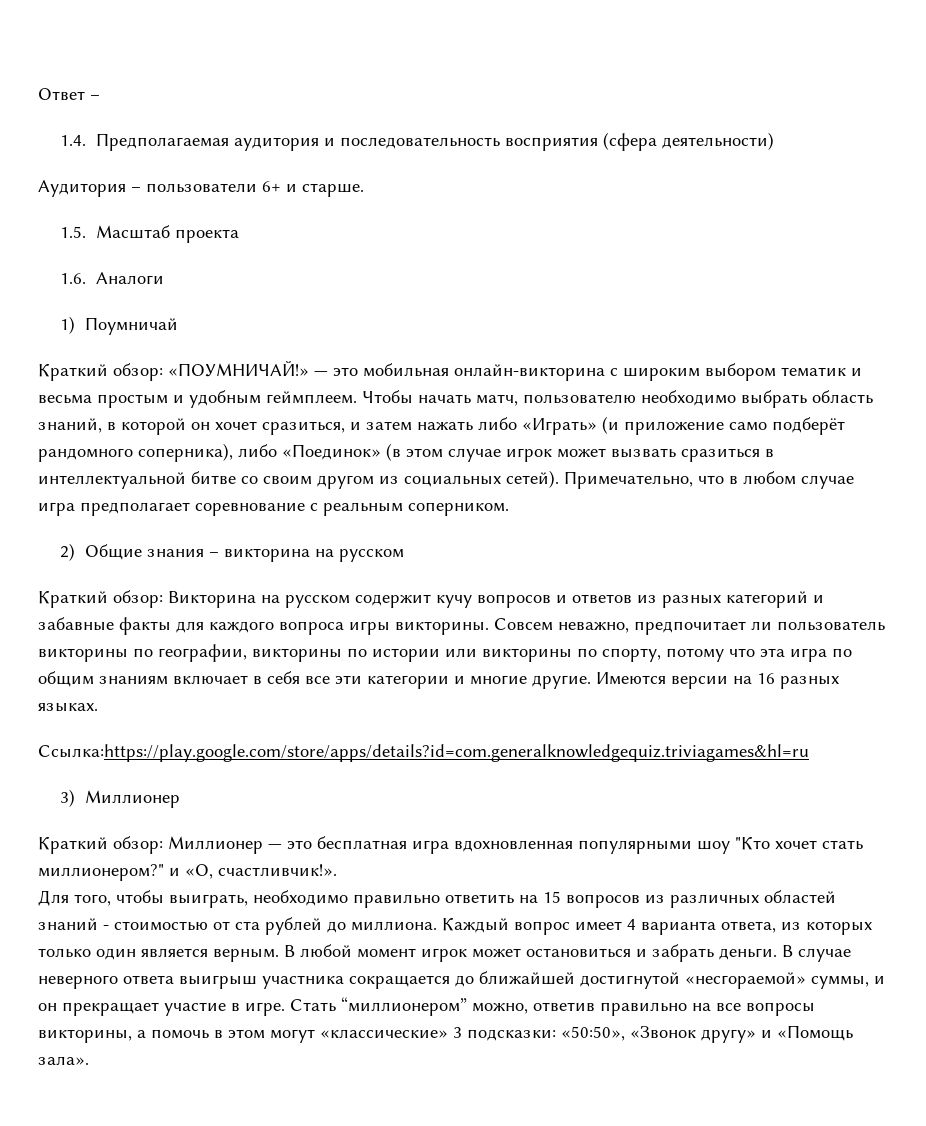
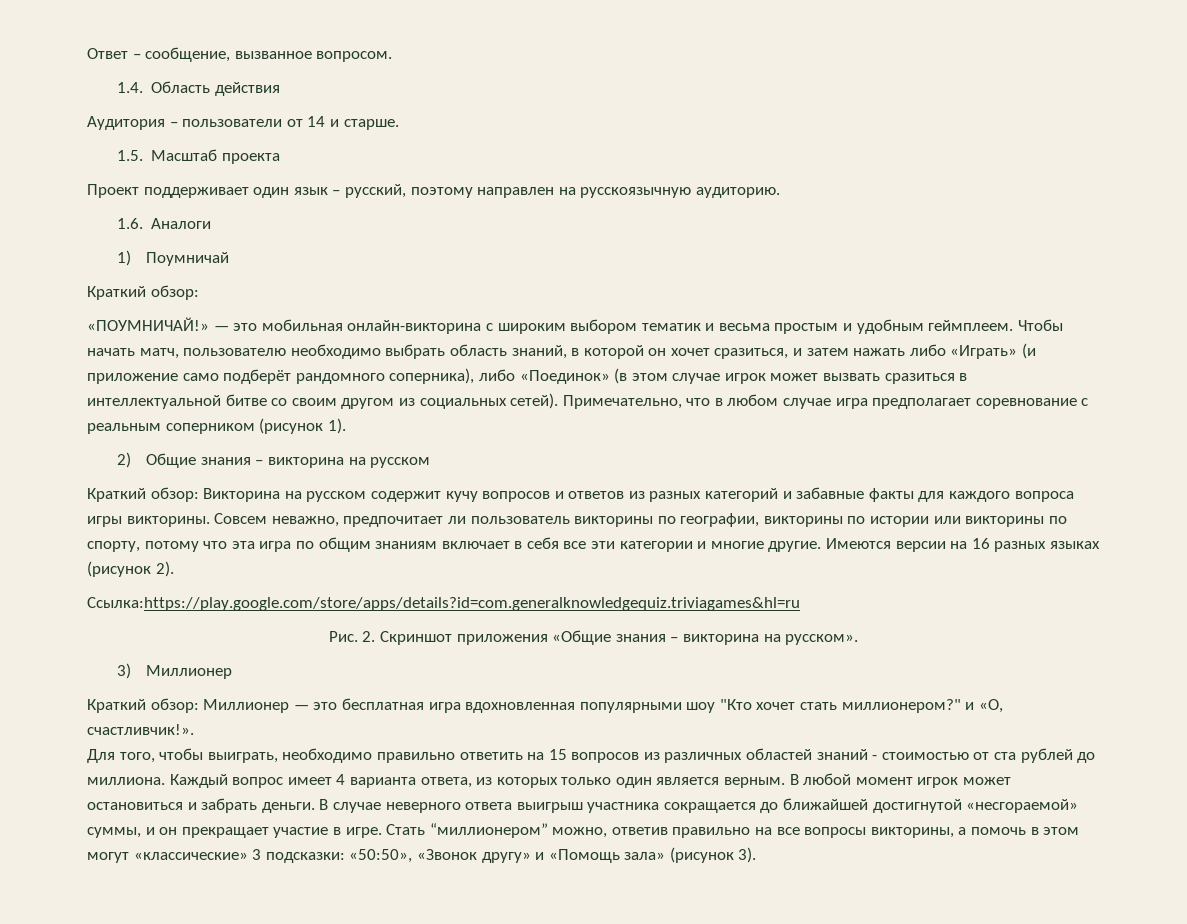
[60,132,774,151] // 1.4. Предполагаемая аудитория и последовательность восприятия (сфера деятельности) -> [145,47,393,62] [116,81,280,96] сообщение, вызванное вопросом. // 1.4. Область действия
[262,181,281,192] 6+ -> [286,116,326,127] от 14
(239, 236) none -> [87,184,780,198] // Проект поддерживает один язык – русский, поэтому направлен на русскоязычную аудиторию.
(163, 372) none -> (199, 292) //
[408,502,509,516] соперником. -> [165,418,346,434] соперником (рисунок 1).
[38,703,98,712] [38,744,809,762] языках. // Ссылка:https://play.google.com/store/apps/details?id=com.generalknowledgequiz.triviagames&hl=ru -> [1049,541,1100,549] [87,561,174,577] [87,597,800,611] [328,630,859,645] языках (рисунок 2). // Ссылка:https://play.google.com/store/apps/details?id=com.generalknowledgequiz.triviagames&hl=ru // Рис. 2. Скриншот приложения «Общие знания – викторина на русском».
[38,1056,89,1065] зала». -> [624,847,757,863] зала» (рисунок 3).

